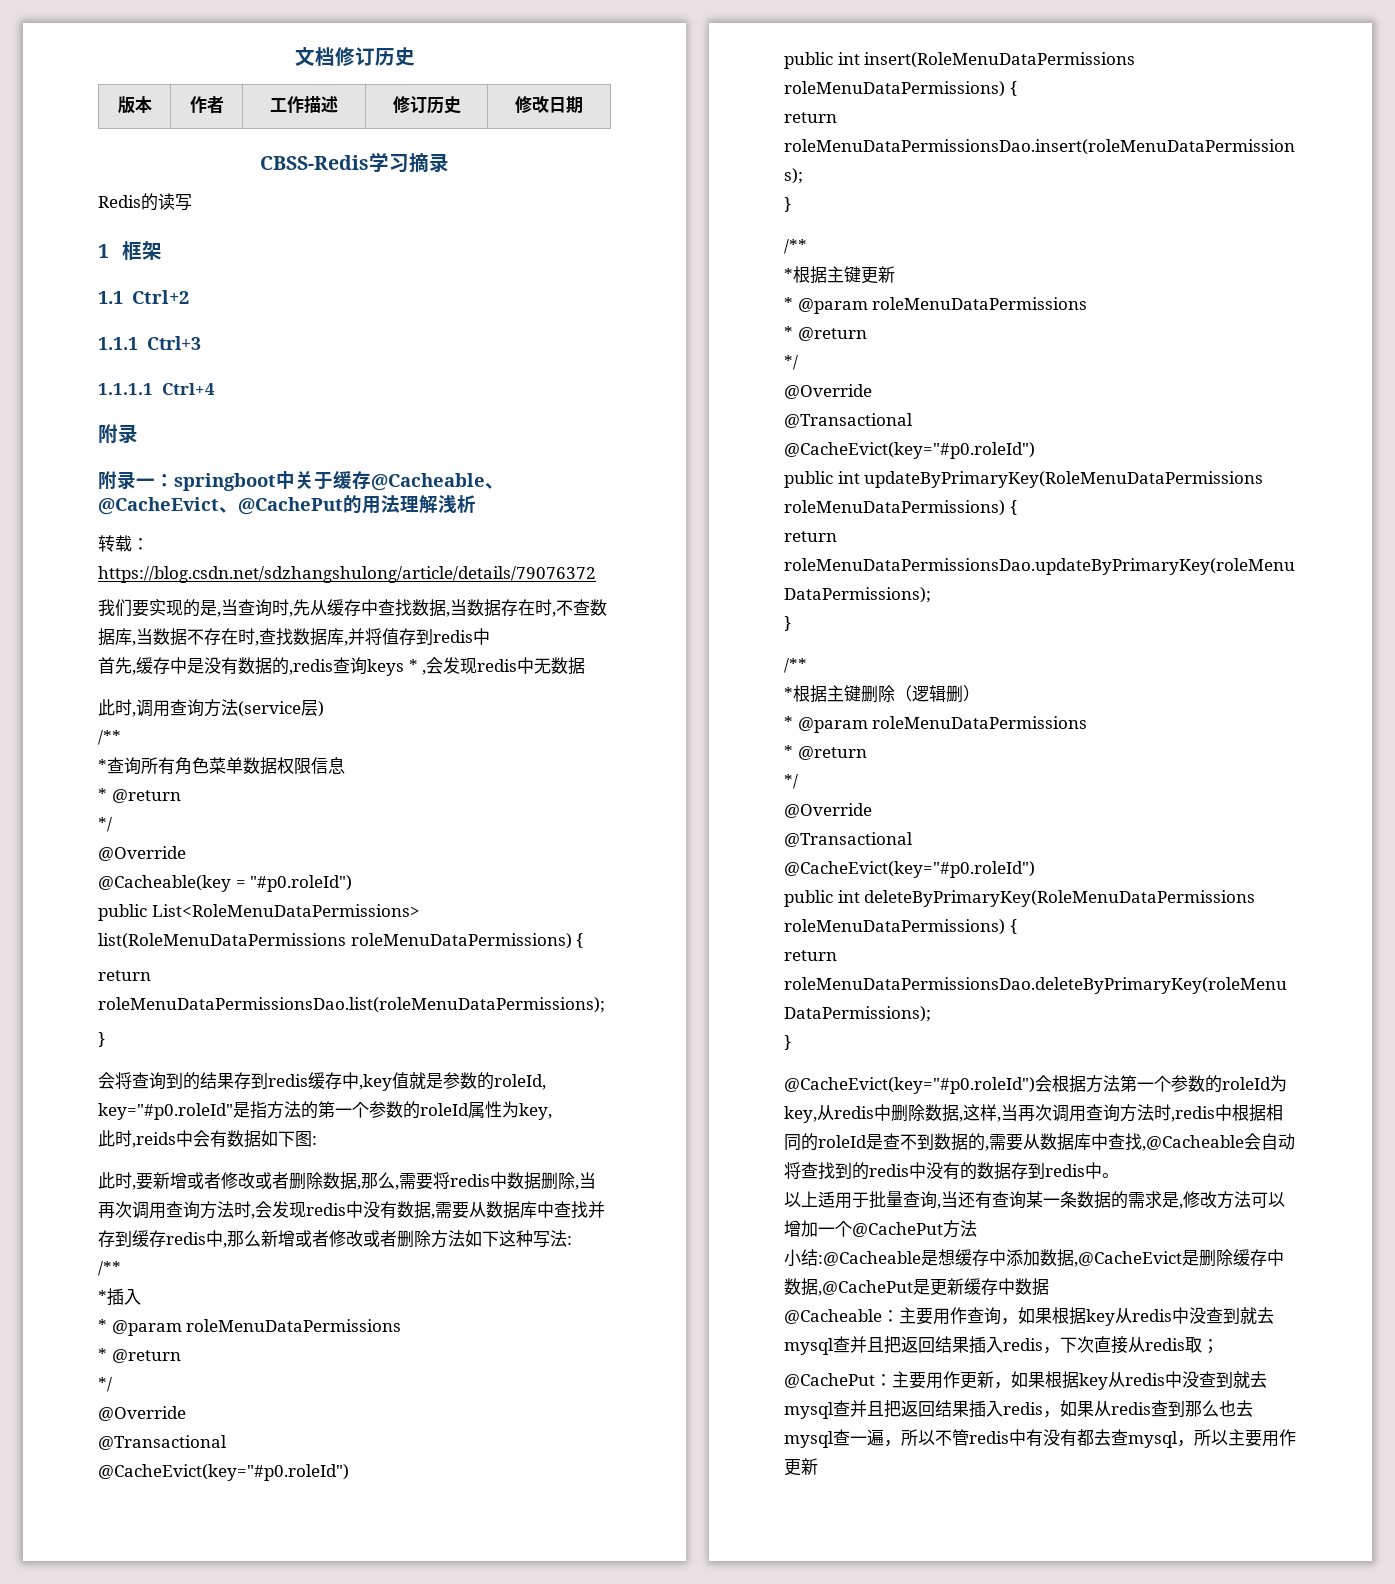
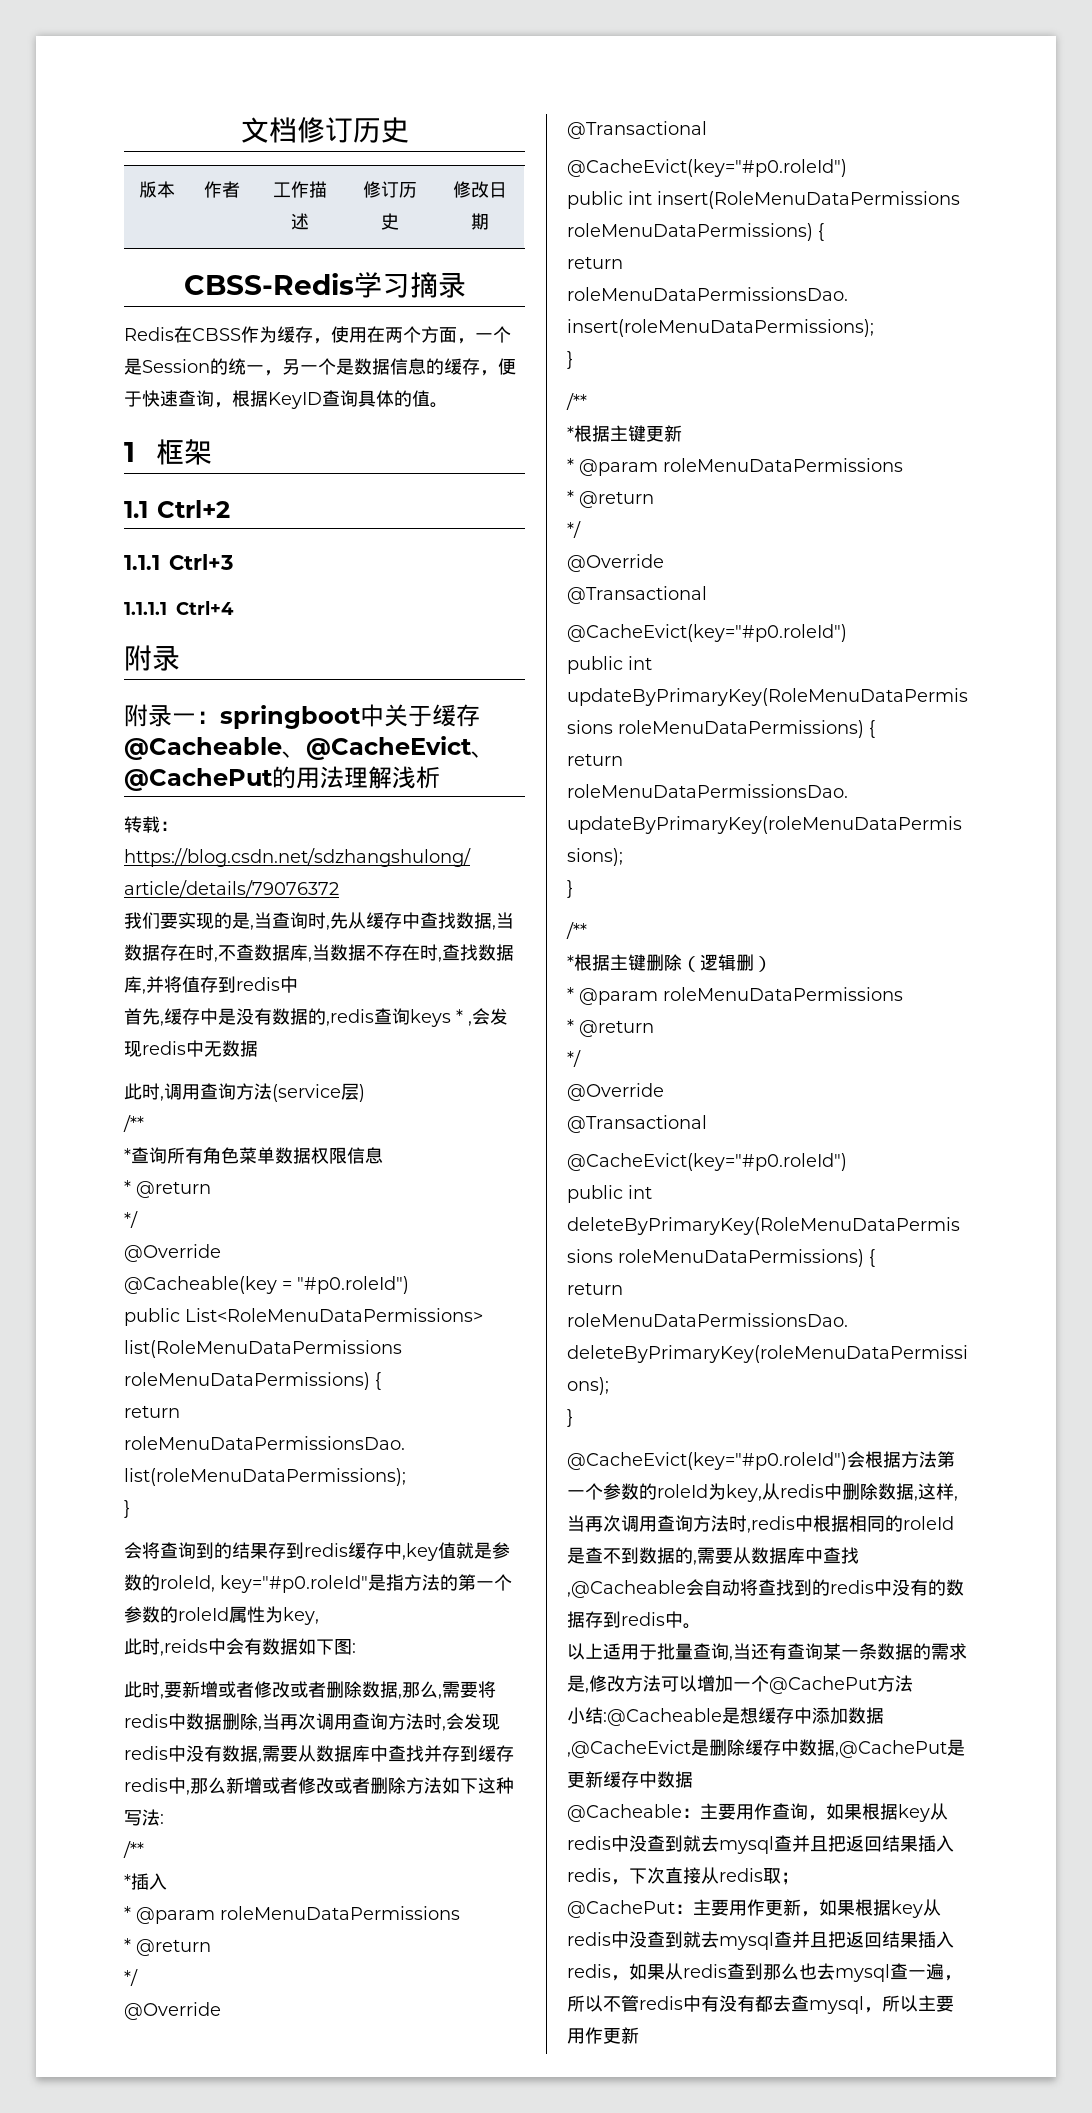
[141,193,192,211] 的读写 -> [174,326,511,344] [124,358,516,376] [124,390,448,409] 在CBSS作为缓存，使用在两个方面，一个是Session的统一，另一个是数据信息的缓存，便于快速查询，根据KeyID查询具体的值。

